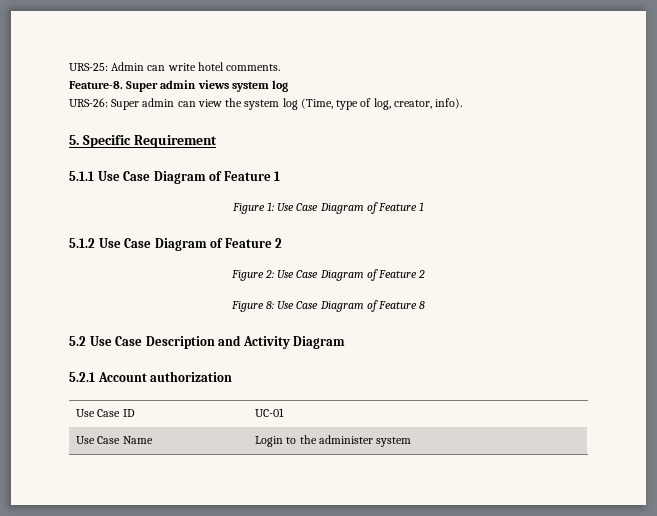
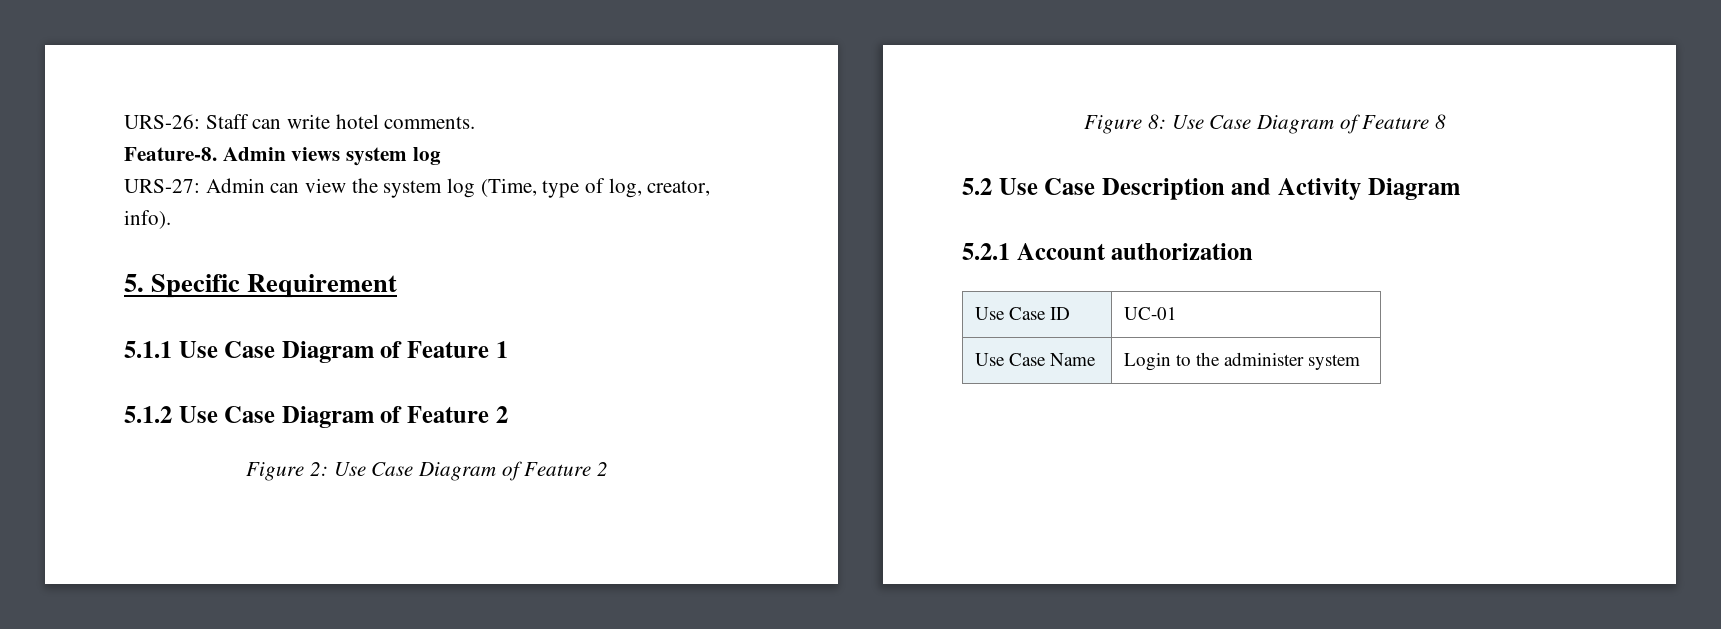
[69,62,145,71] URS-25: Admin -> [124,114,249,129] URS-26: Staff
[126,80,197,92] Super admin -> [222,147,286,161] Admin
[69,98,175,110] URS-26: Super admin -> [124,178,265,193] URS-27: Admin
[231,202,425,214] // Figure 1: Use Case Diagram of Feature 1 -> (508, 349) none

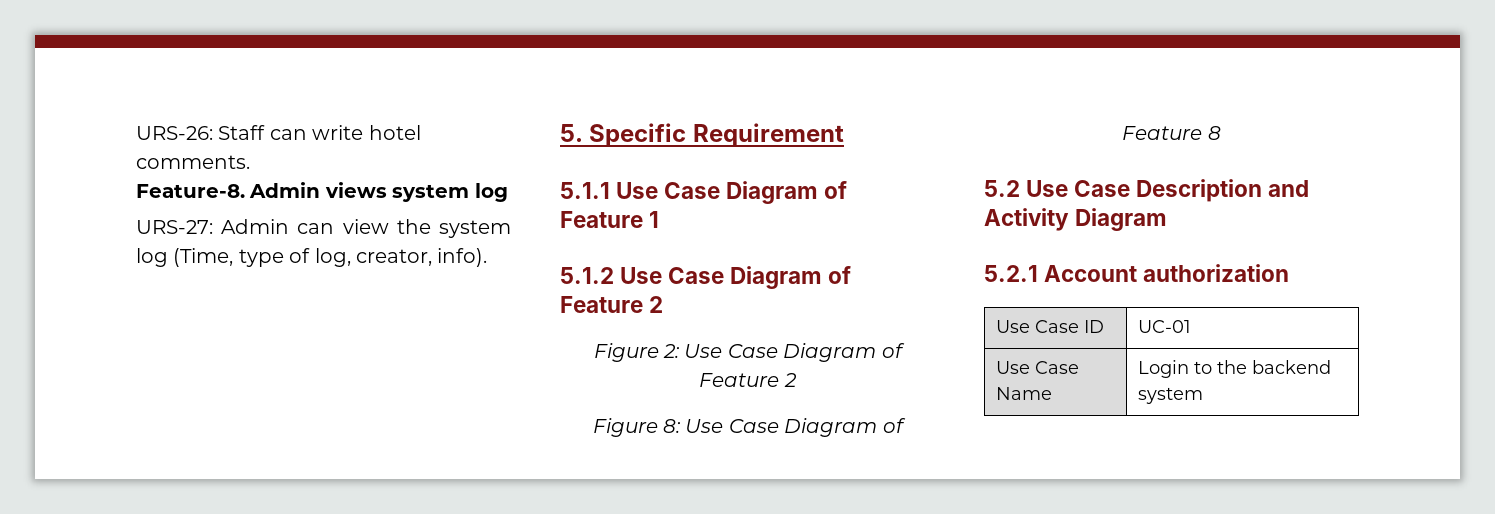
[1223,352,1304,366] administer -> [1251,360,1331,374] backend

